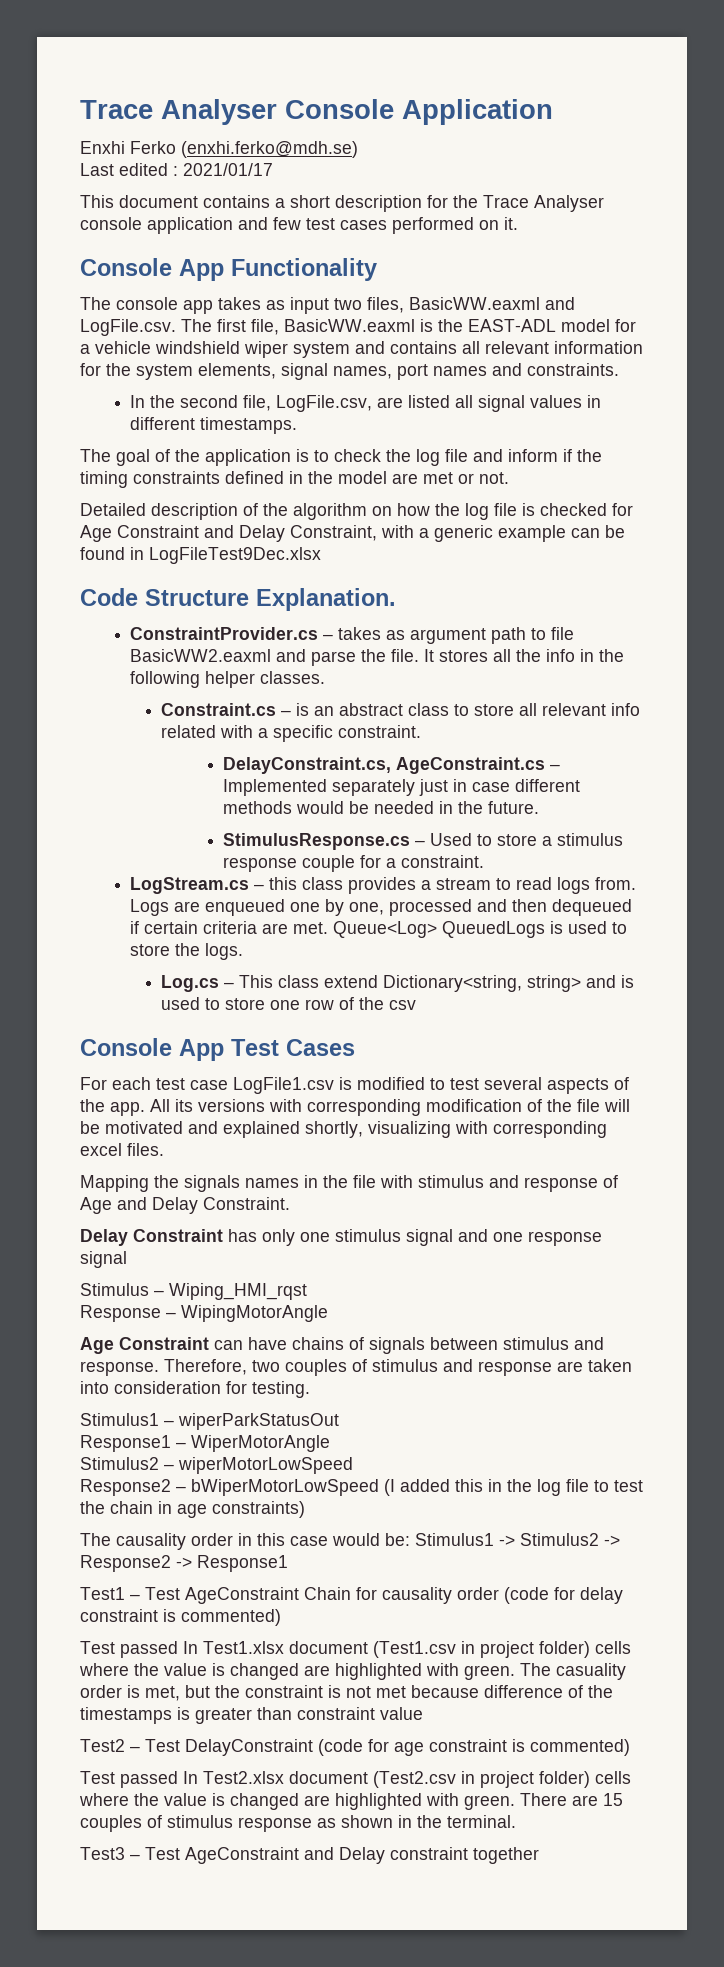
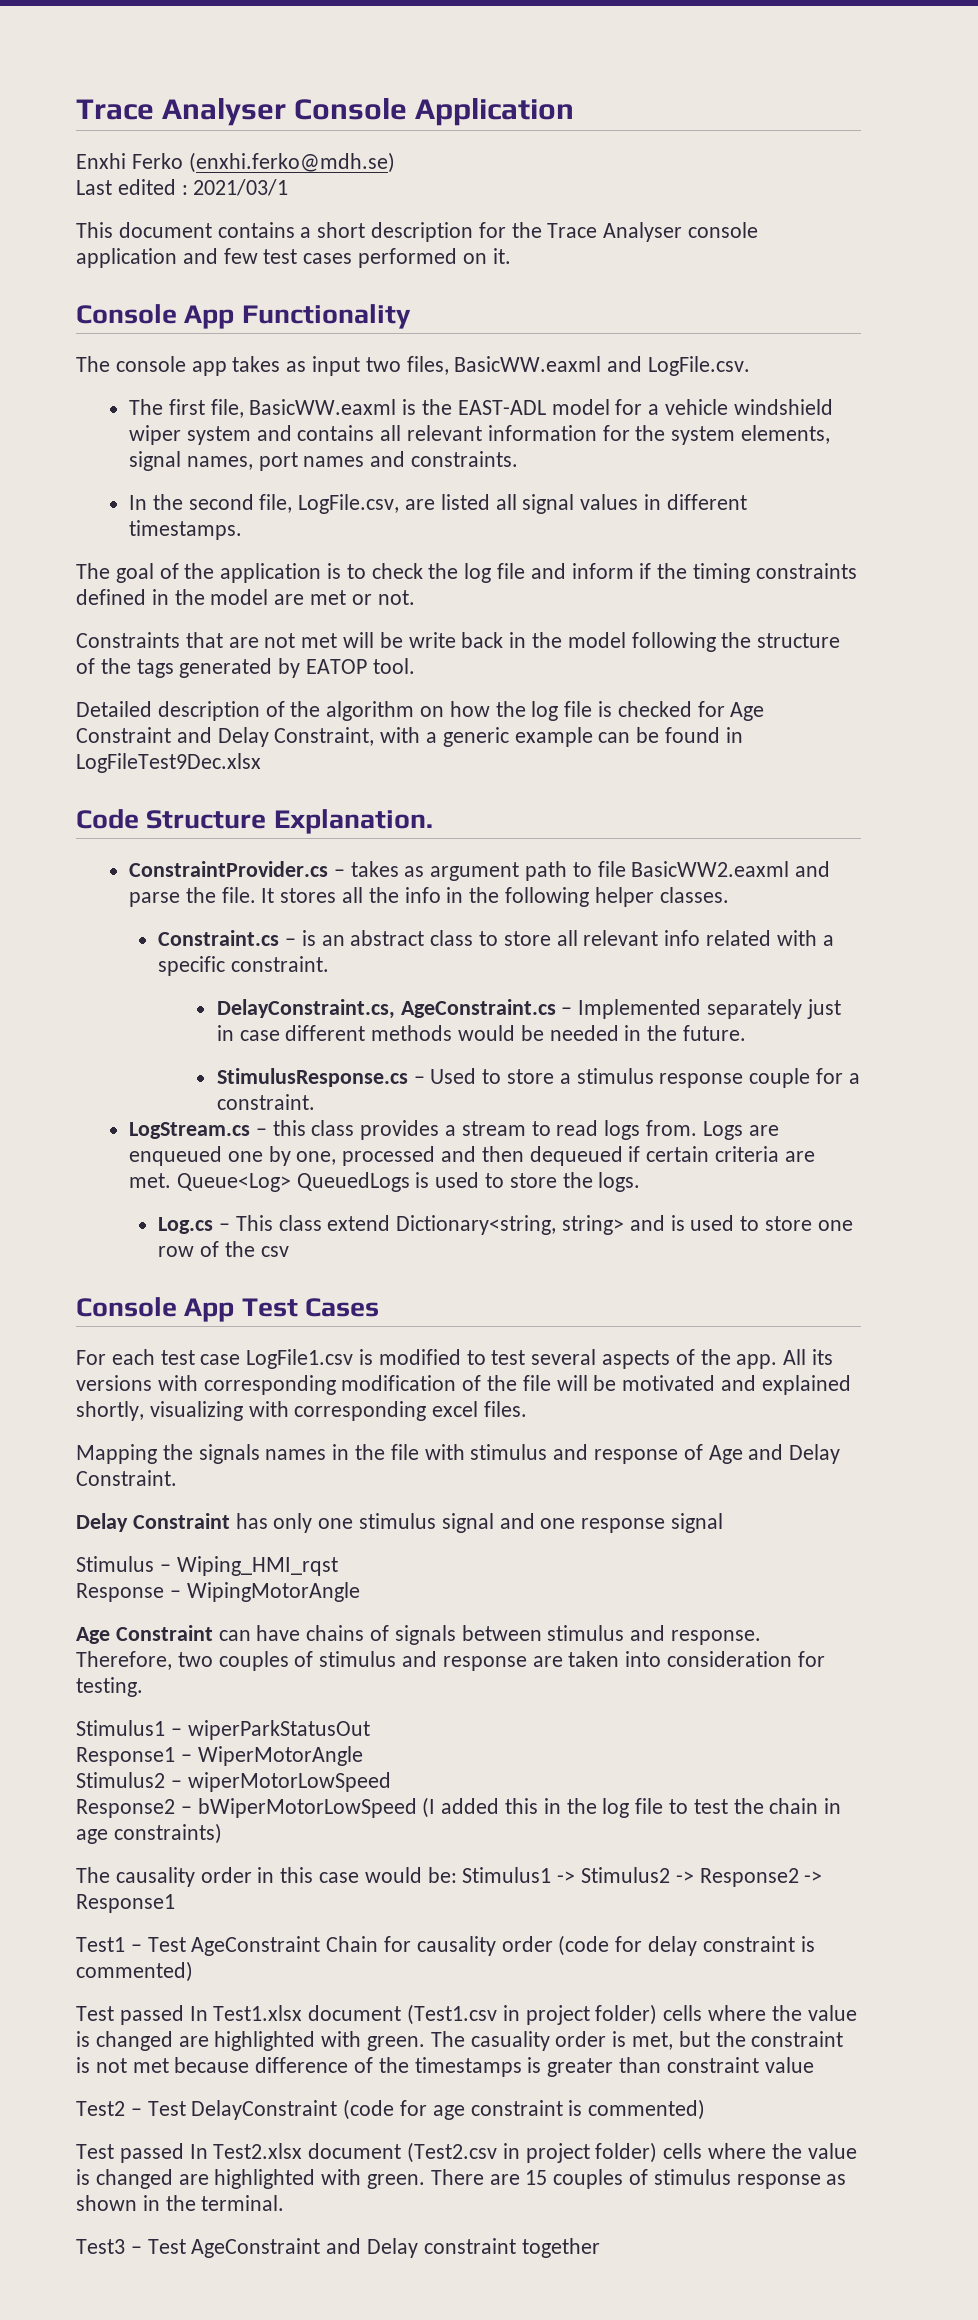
[183,163,273,176] 2021/01/17 -> [193,179,289,196] 2021/03/1
(176, 327) none -> (751, 366) //
(509, 478) none -> [76,632,841,652] [76,658,415,678] // Constraints that are not met will be write back in the model following the structure of the tags generated by EATOP tool.

